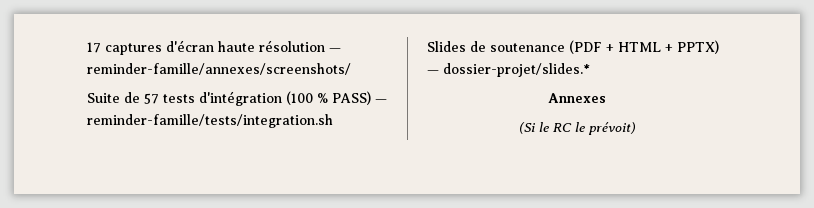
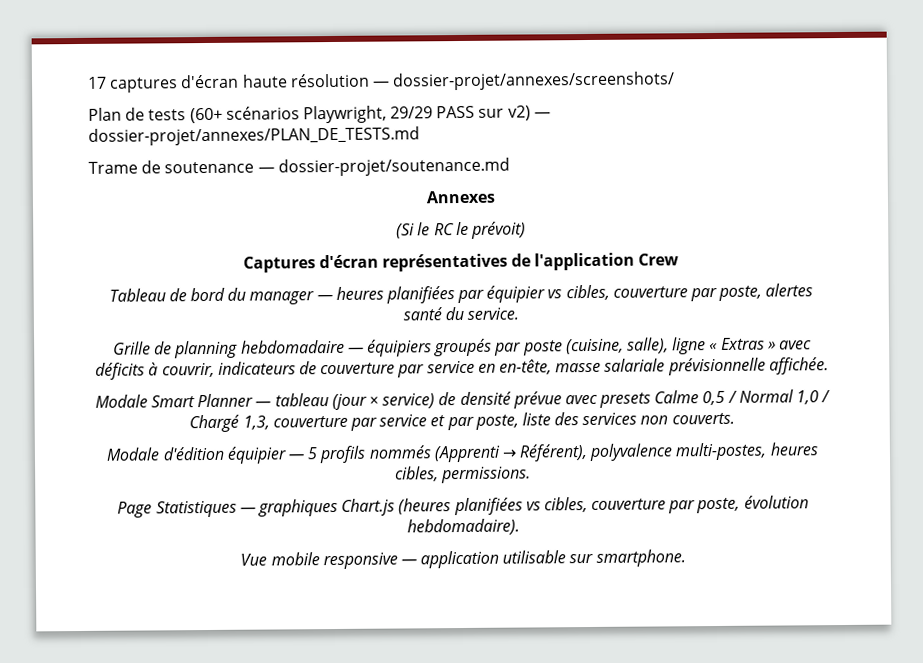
[87,63,351,75] [87,91,387,106] [87,114,333,128] [427,40,719,54] [427,63,590,77] reminder-famille/annexes/screenshots/ // Suite de 57 tests d'intégration (100 % PASS) — reminder-famille/tests/integration.sh // Slides de soutenance (PDF + HTML + PPTX) — dossier-projet/slides.* -> [392,71,676,91] [88,105,551,124] [88,126,420,146] [88,157,510,177] dossier-projet/annexes/screenshots/ // Plan de tests (60+ scénarios Playwright, 29/29 PASS sur v2) — dossier-projet/annexes/PLAN_DE_TESTS.md // Trame de soutenance — dossier-projet/soutenance.md
(636, 128) none -> [242,252,680,273] [108,283,814,305] [402,306,520,321] [113,337,812,359] [95,357,829,380] [94,389,831,411] [189,412,735,433] [106,442,818,464] [394,466,532,484] [117,495,809,518] [406,518,520,536] [240,549,686,570] // Captures d'écran représentatives de l'application Crew // Tableau de bord du manager — heures planifiées par équipier vs cibles, couverture par poste, alertes santé du service. // Grille de planning hebdomadaire — équipiers groupés par poste (cuisine, salle), ligne « Extras » avec déficits à couvrir, indicateurs de couverture par service en en-tête, masse salariale prévisionnelle affichée. // Modale Smart Planner — tableau (jour × service) de densité prévue avec presets Calme 0,5 / Normal 1,0 / Chargé 1,3, couverture par service et par poste, liste des services non couverts. // Modale d'édition équipier — 5 profils nommés (Apprenti → Référent), polyvalence multi-postes, heures cibles, permissions. // Page Statistiques — graphiques Chart.js (heures planifiées vs cibles, couverture par poste, évolution hebdomadaire). // Vue mobile responsive — application utilisable sur smartphone.

